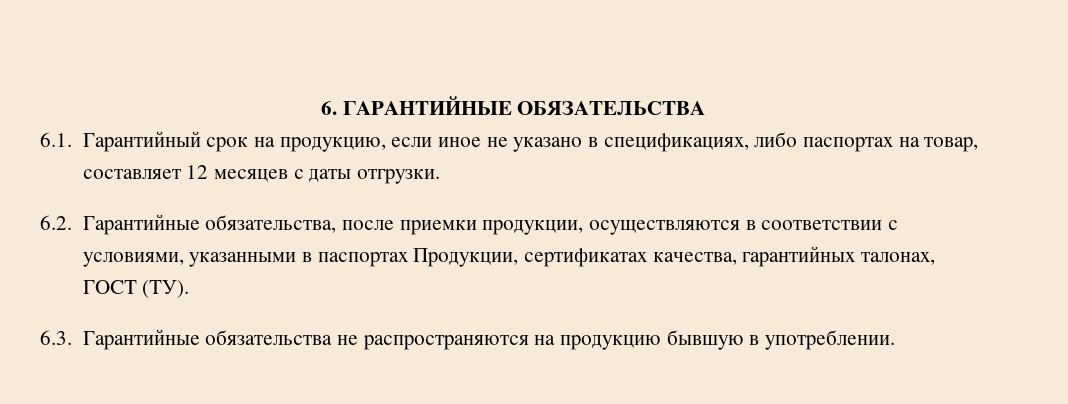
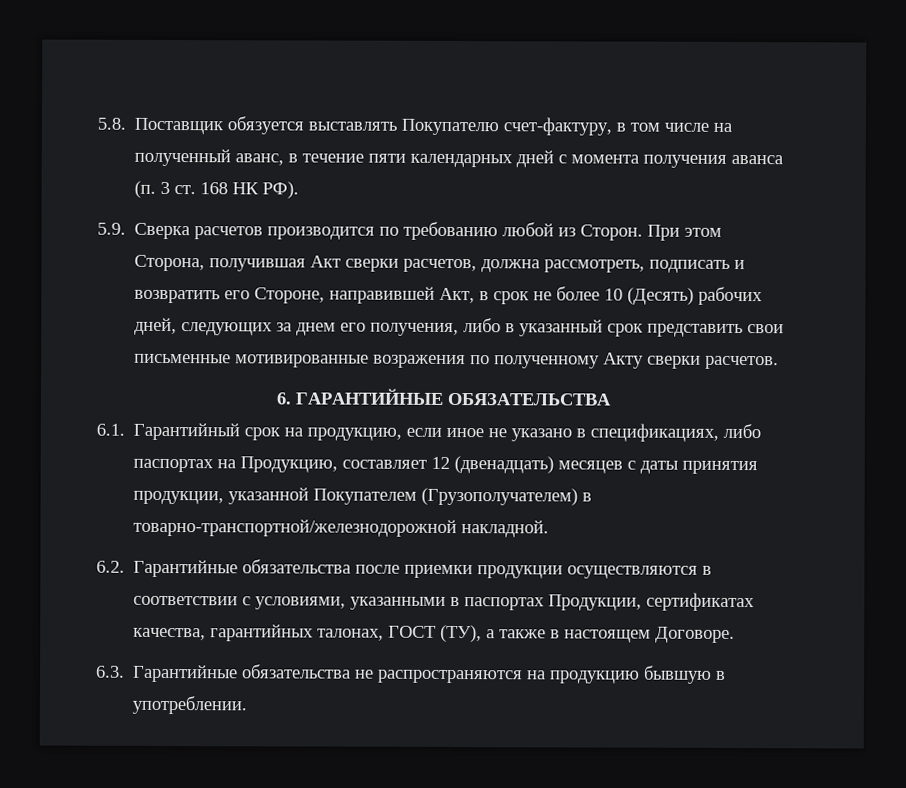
(320, 108) none -> [97,116,733,136] [134,148,784,168] [134,180,300,199] [97,221,723,241] [134,254,746,273] [134,286,764,306] [134,317,785,338] [134,352,780,370] 5.8. Поставщик обязуется выставлять Покупателю счет-фактуру, в том числе на полученный аванс, в течение пяти календарных дней с момента получения аванса (п. 3 ст. 168 НК РФ). // 5.9. Сверка расчетов производится по требованию любой из Сторон. При этом Сторона, получившая Акт сверки расчетов, должна рассмотреть, подписать и возвратить его Стороне, направившей Акт, в срок не более 10 (Десять) рабочих дней, следующих за днем его получения, либо в указанный срок представить свои письменные мотивированные возражения по полученному Акту сверки расчетов. //
[924,137,979,152] товар, -> [240,456,339,473] Продукцию,
(209, 172) none -> [454,456,555,474] (двенадцать)
[356,169,440,184] отгрузки. -> [682,460,759,475] [133,487,593,506] [133,518,550,538] принятия продукции, указанной Покупателем (Грузополучателем) в товарно-транспортной/железнодорожной накладной.
[205,215,337,233] обязательства, -> [242,559,352,574] обязательства
[482,220,584,235] продукции, -> [477,565,564,579] продукции
[142,280,190,298] (ТУ). -> [440,624,736,643] (ТУ), а также в настоящем Договоре.

